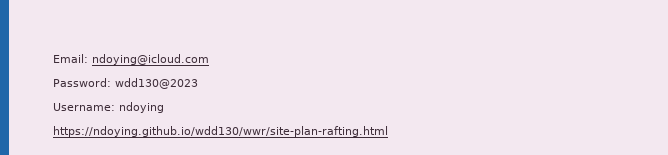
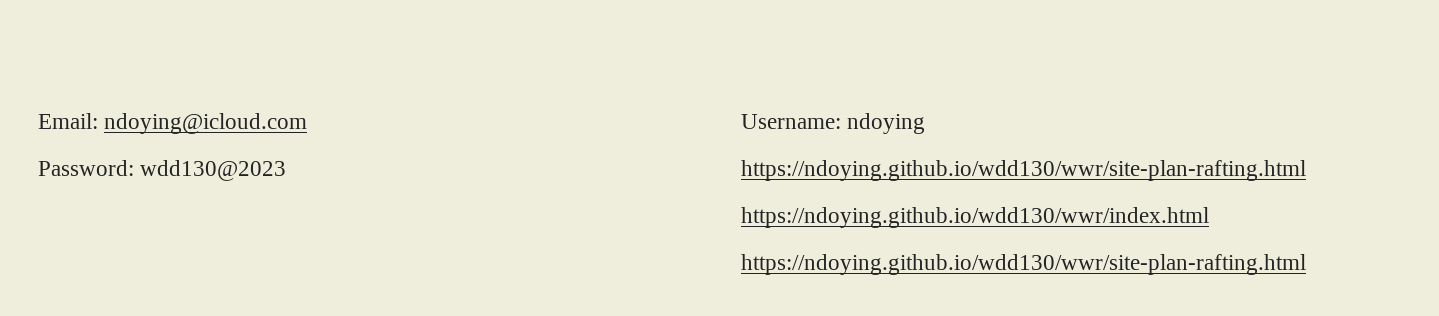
(388, 131) none -> [741,207,1209,228] [741,254,1306,275] // https://ndoying.github.io/wdd130/wwr/index.html // https://ndoying.github.io/wdd130/wwr/site-plan-rafting.html

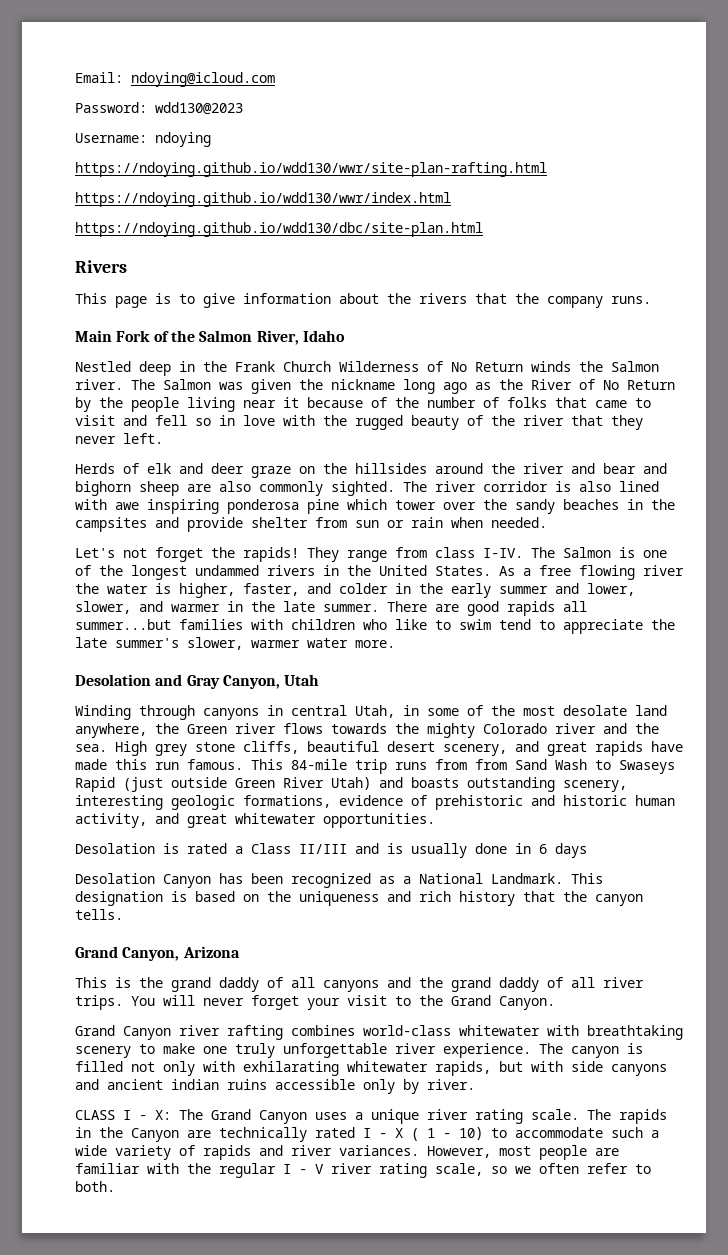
[741,254,1306,275] https://ndoying.github.io/wdd130/wwr/site-plan-rafting.html -> [75,222,483,237] [75,260,127,273] [75,293,651,308] [75,330,345,345] [75,361,659,376] [75,379,675,394] [75,397,651,412] [75,415,643,430] [75,433,163,444] [75,463,667,478] [75,481,659,496] [75,499,675,514] [75,517,547,532] [75,547,667,562] [75,565,684,580] [75,583,635,598] [75,601,587,616] [75,619,675,634] [75,637,395,650] [75,674,320,689] [75,705,667,720] [75,723,659,738] [75,741,683,756] [75,759,675,774] [75,777,627,792] [75,795,675,810] [75,813,435,828] [75,843,587,858] [75,873,603,888] [75,891,643,906] [75,909,123,920] [75,946,240,961] [75,977,644,992] [75,995,555,1010] [75,1025,683,1040] [75,1043,643,1058] [75,1061,667,1076] [75,1079,475,1094] [75,1109,667,1124] [75,1127,659,1142] [75,1145,619,1160] [75,1163,651,1178] [75,1181,115,1192] https://ndoying.github.io/wdd130/dbc/site-plan.html // Rivers // This page is to give information about the rivers that the company runs. // Main Fork of the Salmon River, Idaho // Nestled deep in the Frank Church Wilderness of No Return winds the Salmon river. The Salmon was given the nickname long ago as the River of No Return by the people living near it because of the number of folks that came to visit and fell so in love with the rugged beauty of the river that they never left. // Herds of elk and deer graze on the hillsides around the river and bear and bighorn sheep are also commonly sighted. The river corridor is also lined with awe inspiring ponderosa pine which tower over the sandy beaches in the campsites and provide shelter from sun or rain when needed. // Let's not forget the rapids! They range from class I-IV. The Salmon is one of the longest undammed rivers in the United States. As a free flowing river the water is higher, faster, and colder in the early summer and lower, slower, and warmer in the late summer. There are good rapids all summer...but families with children who like to swim tend to appreciate the late summer's slower, warmer water more. // Desolation and Gray Canyon, Utah // Winding through canyons in central Utah, in some of the most desolate land anywhere, the Green river flows towards the mighty Colorado river and the sea. High grey stone cliffs, beautiful desert scenery, and great rapids have made this run famous. This 84-mile trip runs from from Sand Wash to Swaseys Rapid (just outside Green River Utah) and boasts outstanding scenery, interesting geologic formations, evidence of prehistoric and historic human activity, and great whitewater opportunities. // Desolation is rated a Class II/III and is usually done in 6 days // Desolation Canyon has been recognized as a National Landmark. This designation is based on the uniqueness and rich history that the canyon tells. // Grand Canyon, Arizona // This is the grand daddy of all canyons and the grand daddy of all river trips. You will never forget your visit to the Grand Canyon. // Grand Canyon river rafting combines world-class whitewater with breathtaking scenery to make one truly unforgettable river experience. The canyon is filled not only with exhilarating whitewater rapids, but with side canyons and ancient indian ruins accessible only by river. // CLASS I - X: The Grand Canyon uses a unique river rating scale. The rapids in the Canyon are technically rated I - X ( 1 - 10) to accommodate such a wide variety of rapids and river variances. However, most people are familiar with the regular I - V river rating scale, so we often refer to both.

